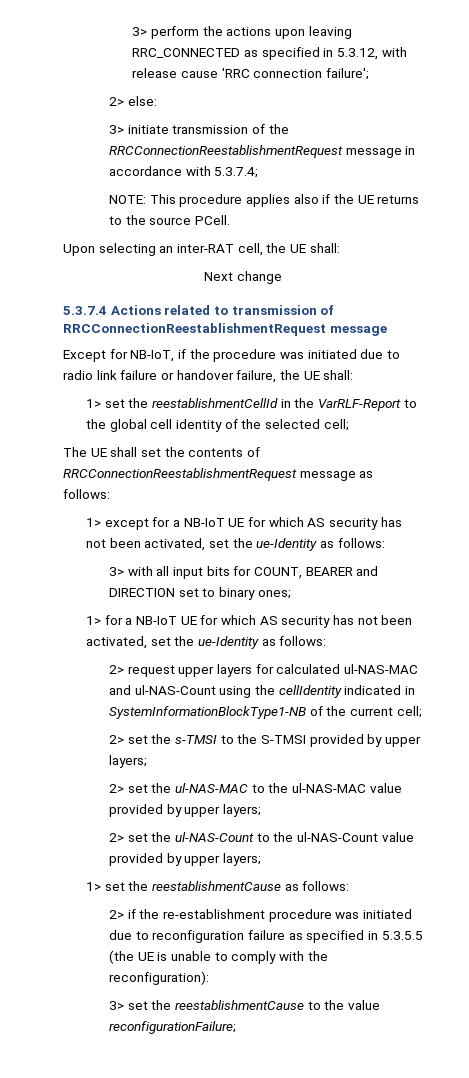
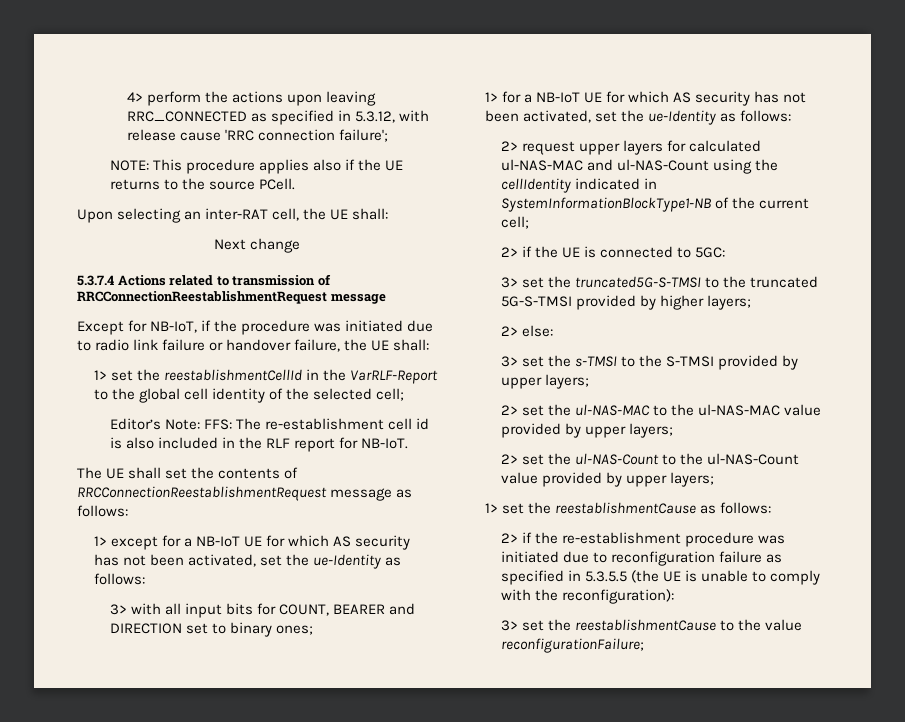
[132,27,148,36] 3> -> [126,92,143,102] 4>
[109,96,157,106] [109,124,289,134] [109,145,416,158] [109,166,259,178] // 2> else: // 3> initiate transmission of the RRCConnectionReestablishmentRequest message in accordance with 5.3.7.4; -> (388, 135) none
(349, 425) none -> [110,418,430,430] [110,437,409,452] // Editor’s Note: FFS: The re-establishment cell id is also included in the RLF report for NB-IoT.
(125, 739) none -> [522,246,726,258] [501,276,819,288] [501,295,752,310] [501,325,554,337] [501,356,519,367] if the UE is connected to 5GC: // 3> set the truncated5G-S-TMSI to the truncated 5G-S-TMSI provided by higher layers; // 2> else: // 3>

